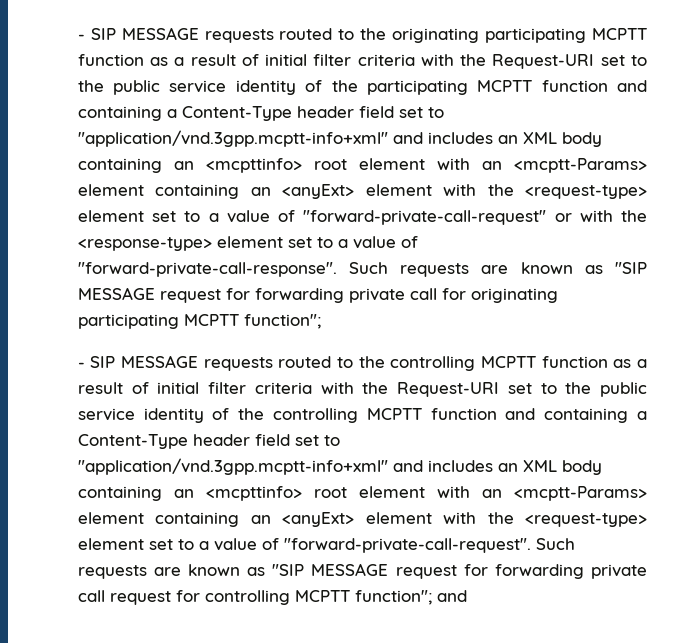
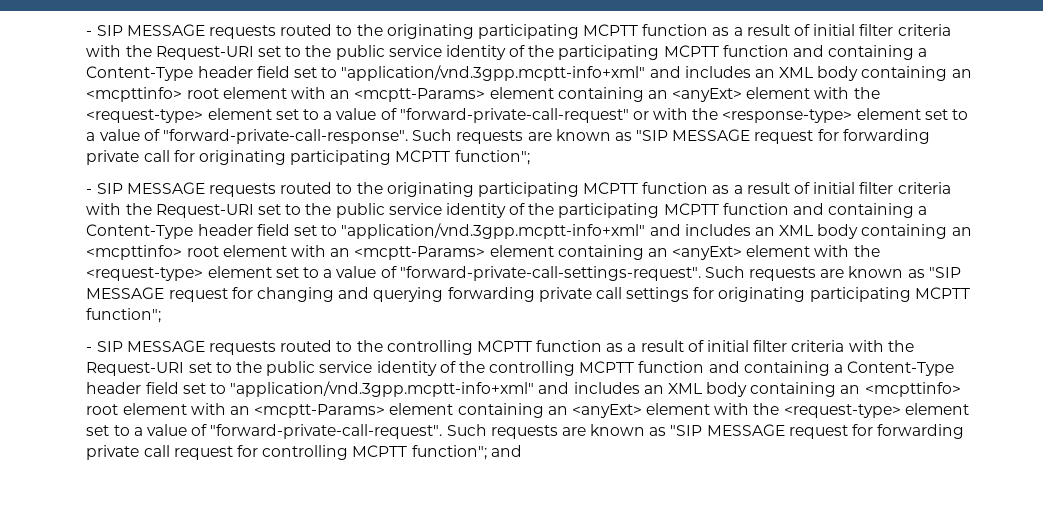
(321, 321) none -> [86,182,951,197] [86,203,928,218] [86,223,972,239] [86,245,880,260] [86,266,961,281] [86,287,970,302] [86,308,162,323] // - SIP MESSAGE requests routed to the originating participating MCPTT function as a result of initial filter criteria with the Request-URI set to the public service identity of the participating MCPTT function and containing a Content-Type header field set to "application/vnd.3gpp.mcptt-info+xml" and includes an XML body containing an <mcpttinfo> root element with an <mcptt-Params> element containing an <anyExt> element with the <request-type> element set to a value of "forward-private-call-settings-request". Such requests are known as "SIP MESSAGE request for changing and querying forwarding private call settings for originating participating MCPTT function";

